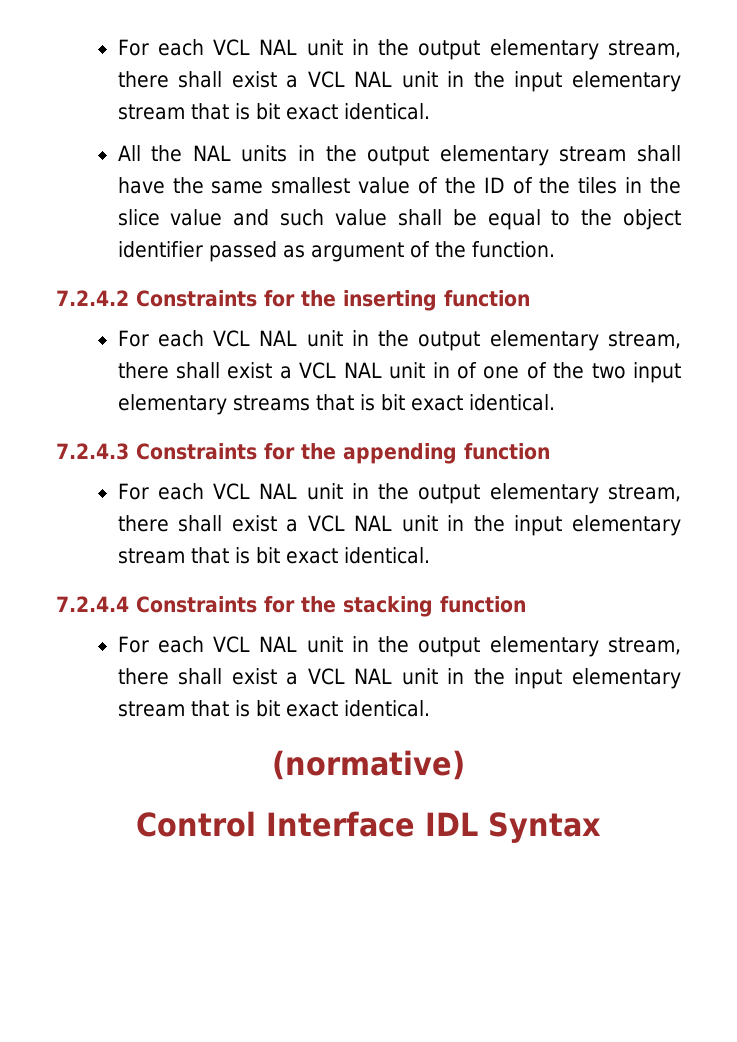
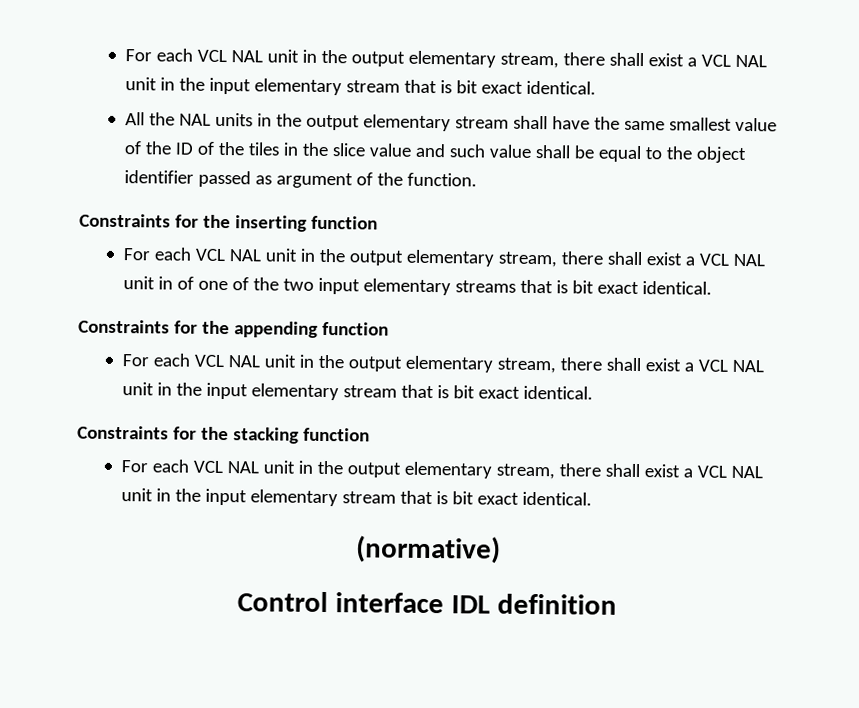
[56,290,129,306] 7.2.4.2 -> (477, 179) none
[56,443,129,460] 7.2.4.3 -> (712, 288) none
[56,596,129,612] 7.2.4.4 -> (593, 392) none
[266,811,601,843] Interface IDL Syntax -> [335,592,617,615] interface IDL definition

